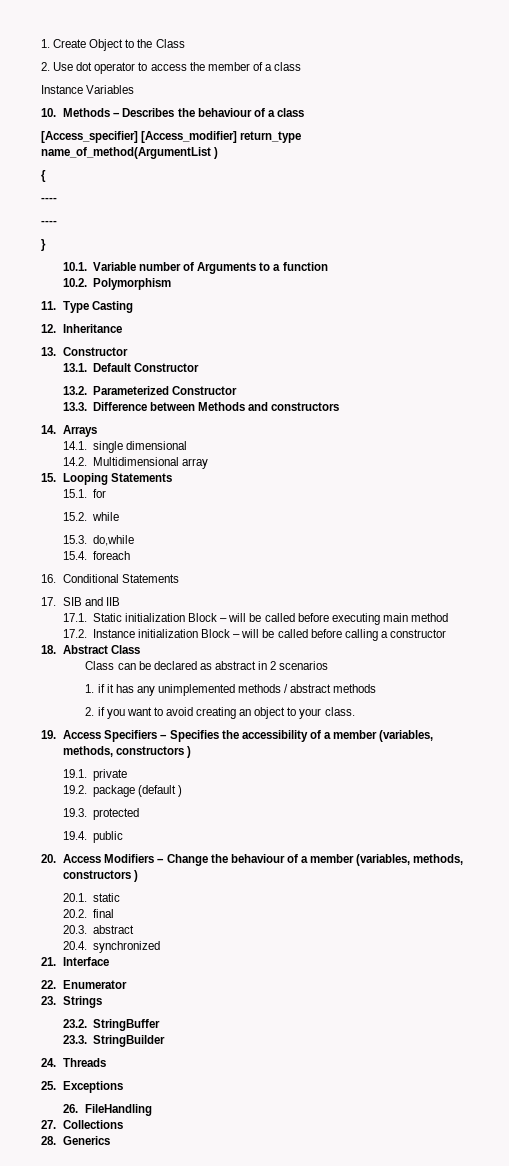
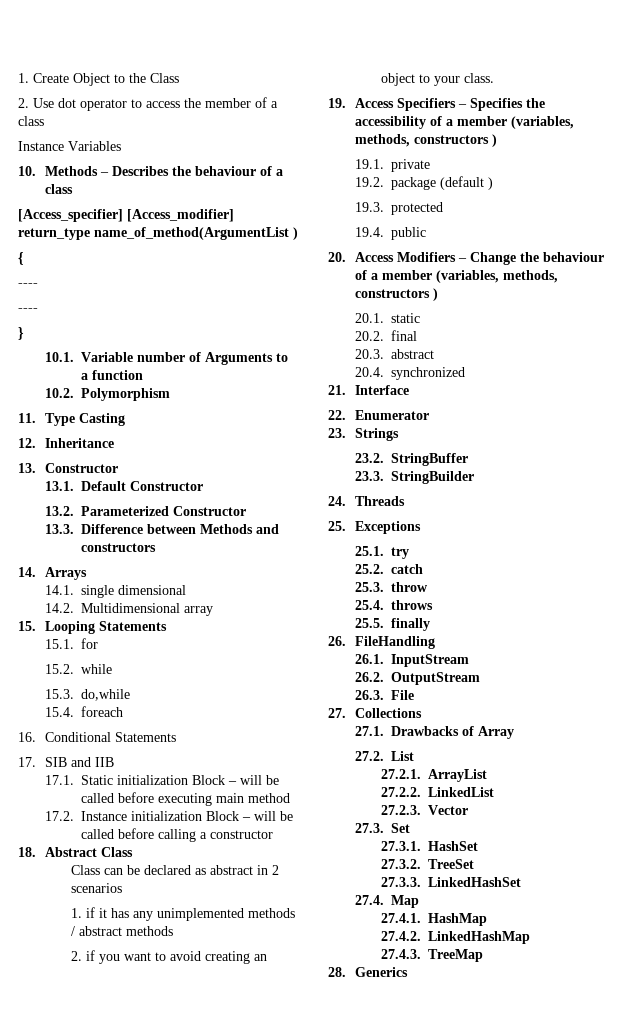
[63,1104,153,1116] [41,1120,124,1129] 26. FileHandling // 27. Collections -> [354,546,409,559] [354,564,423,574] [354,582,428,592] [354,600,433,610] [354,618,430,631] [328,636,435,649] [354,654,469,667] [354,672,480,685] [354,690,414,700] [328,708,422,718] [354,726,514,739] [354,751,414,761] [381,769,488,782] [381,787,495,797] [381,805,469,815] [354,823,410,833] [381,841,479,851] [381,859,475,869] [381,877,522,887] [354,895,419,908] [381,913,488,926] [381,931,531,944] [381,949,484,962] 25.1. try // 25.2. catch // 25.3. throw // 25.4. throws // 25.5. finally // 26. FileHandling // 26.1. InputStream // 26.2. OutputStream // 26.3. File // 27. Collections // 27.1. Drawbacks of Array // 27.2. List // 27.2.1. ArrayList // 27.2.2. LinkedList // 27.2.3. Vector // 27.3. Set // 27.3.1. HashSet // 27.3.2. TreeSet // 27.3.3. LinkedHashSet // 27.4. Map // 27.4.1. HashMap // 27.4.2. LinkedHashMap // 27.4.3. TreeMap

